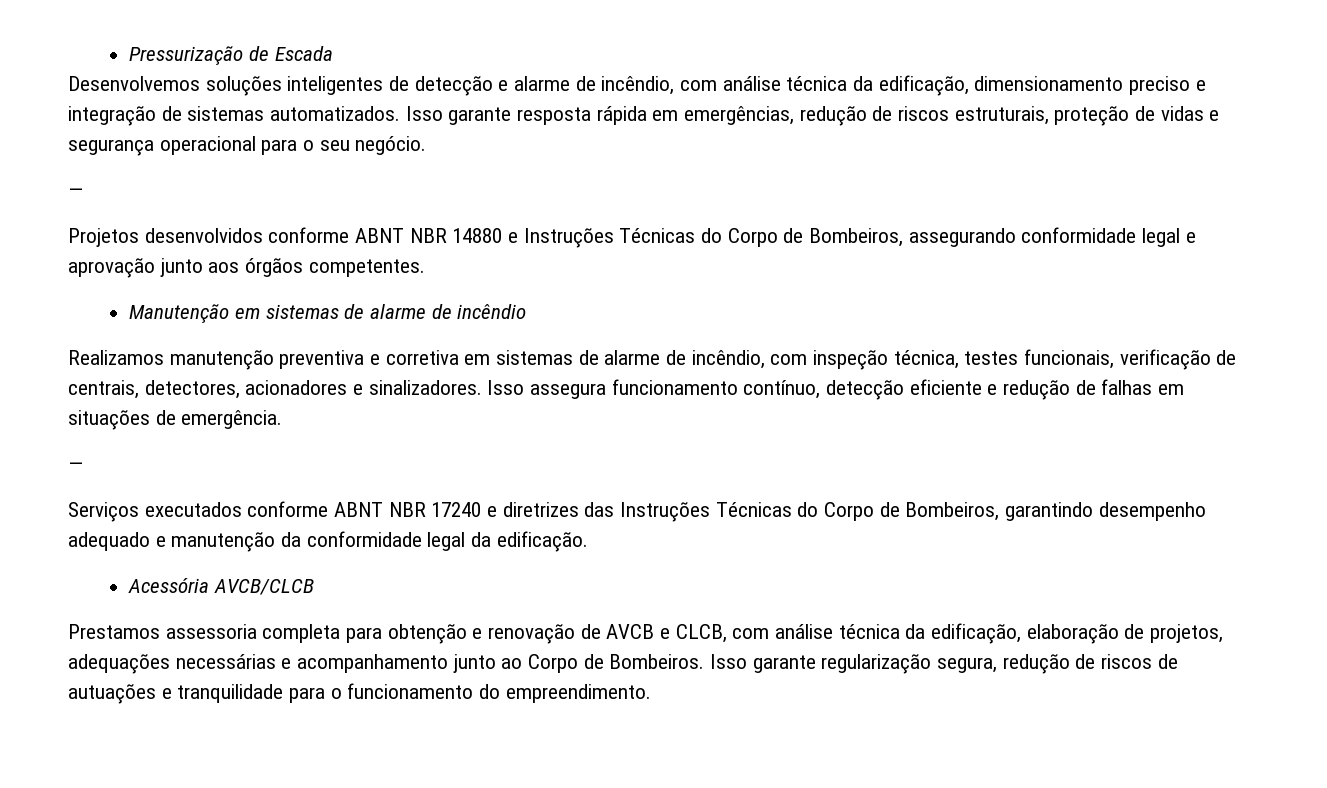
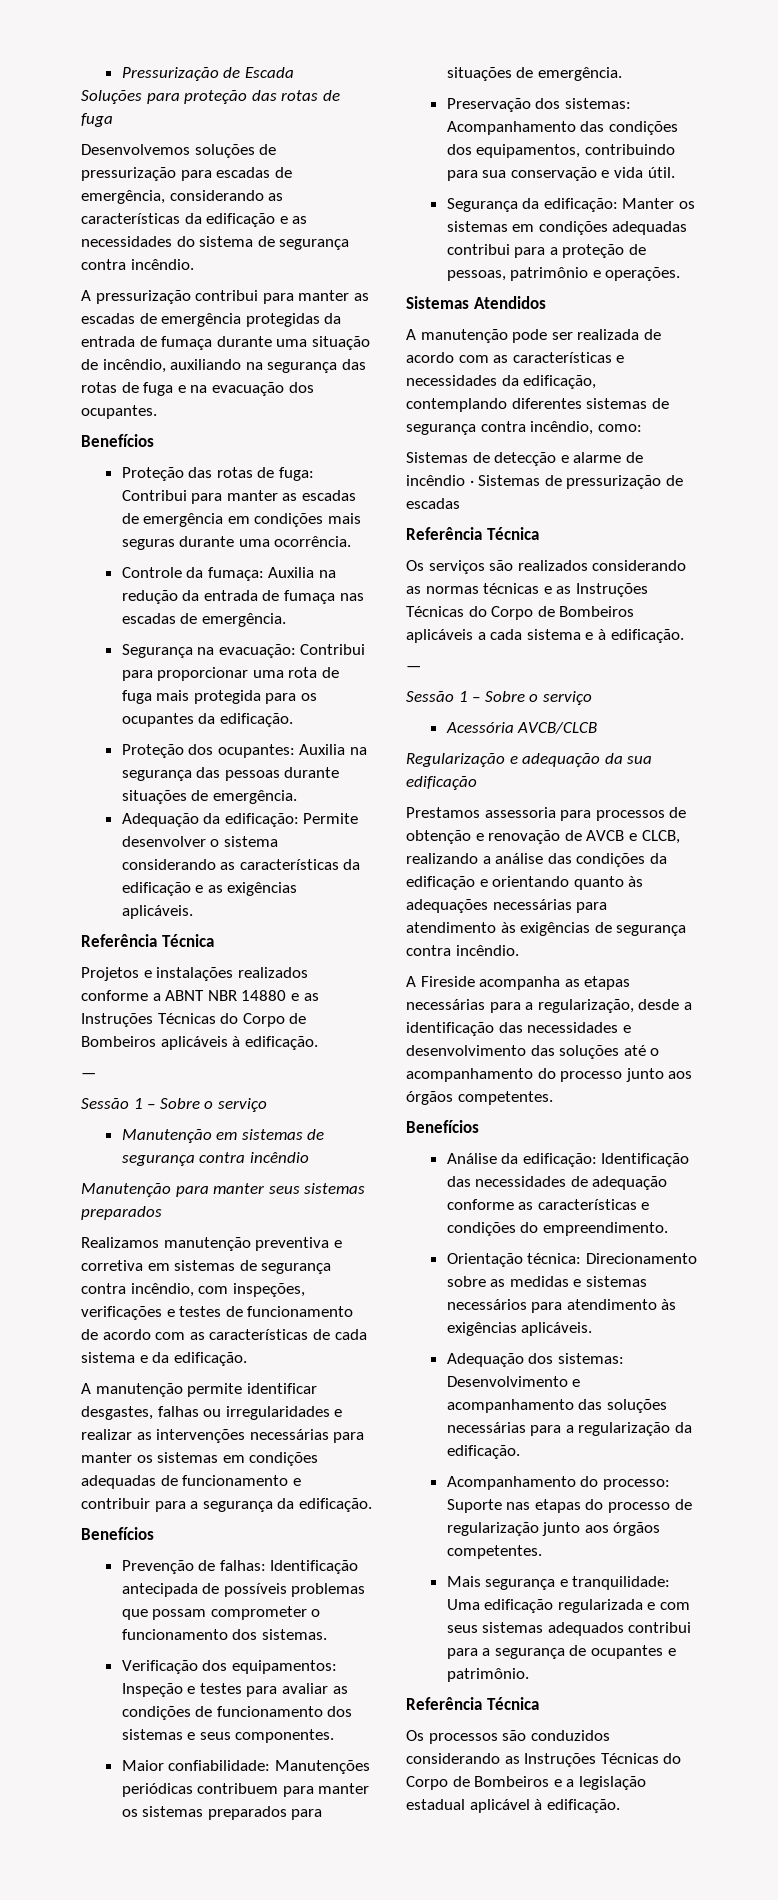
[68,75,1206,96] [68,106,1220,126] [68,136,427,156] [68,188,83,197] [68,227,350,247] Desenvolvemos soluções inteligentes de detecção e alarme de incêndio, com análise técnica da edificação, dimensionamento preciso e integração de sistemas automatizados. Isso garante resposta rápida em emergências, redução de riscos estruturais, proteção de vidas e segurança operacional para o seu negócio. // — // Projetos desenvolvidos conforme -> [81,90,340,104] [81,113,113,127] [81,144,277,158] [81,167,292,181] [81,190,284,204] [81,213,308,227] [81,236,350,250] [81,259,194,270] [81,290,369,304] [81,313,342,327] [81,336,370,350] [81,359,366,373] [81,382,314,396] [81,405,157,419] [81,434,154,447] [121,467,315,481] [121,490,357,504] [121,513,362,527] [121,536,352,550] [121,567,337,581] [121,590,364,604] [121,613,286,627] [121,644,366,658] [121,667,340,681] [121,690,318,704] [121,713,293,727] [121,744,368,758] [121,767,340,781] [121,790,297,804] [121,813,359,827] [121,836,278,847] [121,859,361,870] [121,882,298,896] [121,905,193,919] [81,934,214,947] [81,967,308,981] [81,990,161,1001] Soluções para proteção das rotas de fuga // Desenvolvemos soluções de pressurização para escadas de emergência, considerando as características da edificação e as necessidades do sistema de segurança contra incêndio. // A pressurização contribui para manter as escadas de emergência protegidas da entrada de fumaça durante uma situação de incêndio, auxiliando na segurança das rotas de fuga e na evacuação dos ocupantes. // Benefícios // Proteção das rotas de fuga: Contribui para manter as escadas de emergência em condições mais seguras durante uma ocorrência. // Controle da fumaça: Auxilia na redução da entrada de fumaça nas escadas de emergência. // Segurança na evacuação: Contribui para proporcionar uma rota de fuga mais protegida para os ocupantes da edificação. // Proteção dos ocupantes: Auxilia na segurança das pessoas durante situações de emergência. // Adequação da edificação: Permite desenvolver o sistema considerando as características da edificação e as exigências aplicáveis. // Referência Técnica // Projetos e instalações realizados conforme a
[523,227,1196,248] [68,258,425,278] Instruções Técnicas do Corpo de Bombeiros, assegurando conformidade legal e aprovação junto aos órgãos competentes. -> [303,993,319,1001] [81,1013,307,1027] [81,1036,318,1050] [81,1073,96,1078] [81,1098,267,1112] as Instruções Técnicas do Corpo de Bombeiros aplicáveis à edificação. // — // Sessão 1 – Sobre o serviço
[369,304,527,319] alarme de incêndio -> [121,1152,309,1166] [81,1183,366,1197] [81,1206,162,1220] segurança contra incêndio // Manutenção para manter seus sistemas preparados
[604,349,1237,370] [68,379,1185,400] [68,410,283,430] [68,462,83,471] [68,501,1206,522] [68,531,588,552] [128,578,314,595] alarme de incêndio, com inspeção técnica, testes funcionais, verificação de centrais, detectores, acionadores e sinalizadores. Isso assegura funcionamento contínuo, detecção eficiente e redução de falhas em situações de emergência. // — // Serviços executados conforme ABNT NBR 17240 e diretrizes das Instruções Técnicas do Corpo de Bombeiros, garantindo desempenho adequado e manutenção da conformidade legal da edificação. // Acessória AVCB/CLCB -> [261,1263,332,1274] [81,1283,305,1297] [81,1306,354,1320] [81,1329,367,1340] [81,1352,247,1366] [81,1383,317,1397] [81,1406,343,1420] [81,1429,365,1443] [81,1452,319,1466] [81,1475,301,1489] [81,1498,372,1512] [81,1527,154,1540] [121,1560,359,1574] [121,1583,366,1597] [121,1606,321,1620] [121,1629,327,1640] [121,1660,337,1674] [121,1683,348,1697] [121,1706,353,1720] [121,1729,335,1743] [121,1760,370,1774] [121,1783,370,1797] [121,1806,323,1820] [446,67,622,81] [446,98,631,112] [446,121,678,135] [446,144,675,158] [446,167,675,181] [446,198,696,212] [446,221,688,235] [446,244,647,258] [446,267,681,281] [406,296,546,309] [406,329,661,343] [406,352,625,363] [406,375,597,389] [406,398,669,412] [406,421,642,435] [406,452,643,466] [406,475,683,489] [406,498,460,509] [406,527,539,540] [406,560,687,574] [406,583,648,597] [406,606,635,620] [406,629,684,643] [406,666,421,671] [406,691,592,705] [445,722,598,734] [406,753,653,767] [406,776,477,790] segurança contra incêndio, com inspeções, verificações e testes de funcionamento de acordo com as características de cada sistema e da edificação. // A manutenção permite identificar desgastes, falhas ou irregularidades e realizar as intervenções necessárias para manter os sistemas em condições adequadas de funcionamento e contribuir para a segurança da edificação. // Benefícios // Prevenção de falhas: Identificação antecipada de possíveis problemas que possam comprometer o funcionamento dos sistemas. // Verificação dos equipamentos: Inspeção e testes para avaliar as condições de funcionamento dos sistemas e seus componentes. // Maior confiabilidade: Manutenções periódicas contribuem para manter os sistemas preparados para situações de emergência. // Preservação dos sistemas: Acompanhamento das condições dos equipamentos, contribuindo para sua conservação e vida útil. // Segurança da edificação: Manter os sistemas em condições adequadas contribui para a proteção de pessoas, patrimônio e operações. // Sistemas Atendidos // A manutenção pode ser realizada de acordo com as características e necessidades da edificação, contemplando diferentes sistemas de segurança contra incêndio, como: // Sistemas de detecção e alarme de incêndio · Sistemas de pressurização de escadas // Referência Técnica // Os serviços são realizados considerando as normas técnicas e as Instruções Técnicas do Corpo de Bombeiros aplicáveis a cada sistema e à edificação. // — // Sessão 1 – Sobre o serviço // Acessória AVCB/CLCB // Regularização e adequação da sua edificação
[262,624,383,643] completa para -> [560,807,687,821] para processos de
[732,623,1224,644] [68,654,1178,674] [68,683,651,704] com análise técnica da edificação, elaboração de projetos, adequações necessárias e acompanhamento junto ao Corpo de Bombeiros. Isso garante regularização segura, redução de riscos de autuações e tranquilidade para o funcionamento do empreendimento. -> [406,853,667,867] [406,876,644,890] [406,899,608,913] [406,922,687,936] [406,945,519,956] [406,976,631,990] [406,999,692,1013] [406,1022,631,1036] [406,1045,660,1059] [406,1068,693,1082] [406,1091,553,1105] [406,1120,479,1133] [446,1153,690,1167] [446,1176,668,1190] [446,1199,650,1210] [446,1222,668,1236] [446,1253,697,1267] [446,1276,648,1287] [446,1299,677,1313] [446,1322,593,1336] [446,1353,624,1367] [446,1376,581,1387] [446,1399,667,1413] [446,1422,693,1436] [446,1445,520,1459] [446,1476,670,1490] [446,1499,692,1513] [446,1522,661,1536] [446,1545,542,1559] [446,1576,671,1590] [446,1599,691,1613] [446,1622,692,1636] [446,1645,676,1659] [446,1668,529,1682] [406,1697,539,1710] [406,1730,610,1744] [406,1753,682,1767] [406,1776,646,1790] [406,1799,620,1813] realizando a análise das condições da edificação e orientando quanto às adequações necessárias para atendimento às exigências de segurança contra incêndio. // A Fireside acompanha as etapas necessárias para a regularização, desde a identificação das necessidades e desenvolvimento das soluções até o acompanhamento do processo junto aos órgãos competentes. // Benefícios // Análise da edificação: Identificação das necessidades de adequação conforme as características e condições do empreendimento. // Orientação técnica: Direcionamento sobre as medidas e sistemas necessários para atendimento às exigências aplicáveis. // Adequação dos sistemas: Desenvolvimento e acompanhamento das soluções necessárias para a regularização da edificação. // Acompanhamento do processo: Suporte nas etapas do processo de regularização junto aos órgãos competentes. // Mais segurança e tranquilidade: Uma edificação regularizada e com seus sistemas adequados contribui para a segurança de ocupantes e patrimônio. // Referência Técnica // Os processos são conduzidos considerando as Instruções Técnicas do Corpo de Bombeiros e a legislação estadual aplicável à edificação.

